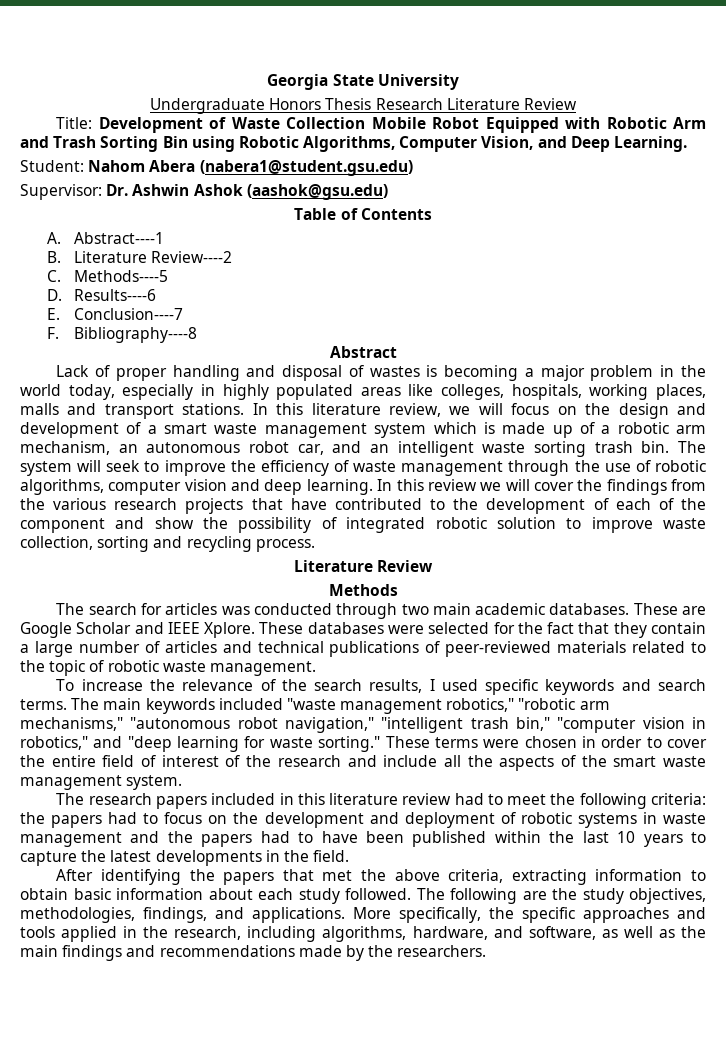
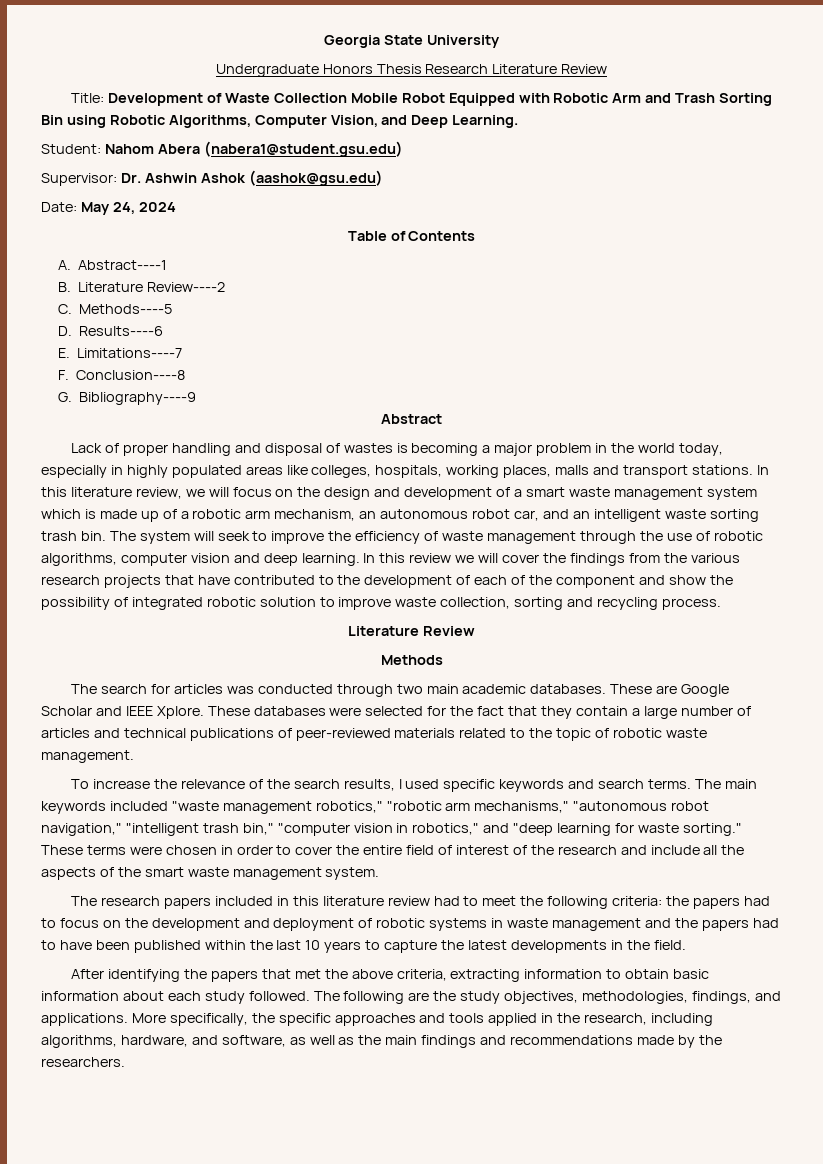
(388, 192) none -> [41,202,176,215] // Date: May 24, 2024
[74,308,184,320] Conclusion----7 -> [77,348,183,358] Limitations----7
[74,327,198,343] Bibliography----8 -> [76,370,186,380] [58,392,197,405] Conclusion----8 // G. Bibliography----9

